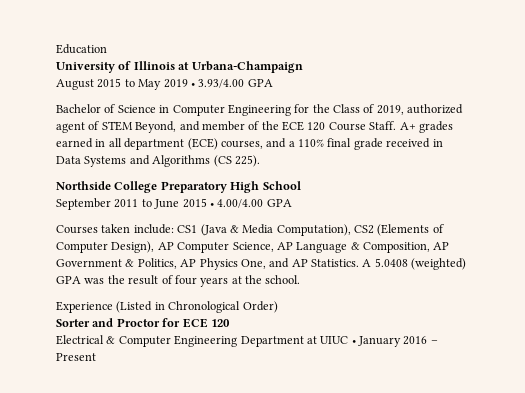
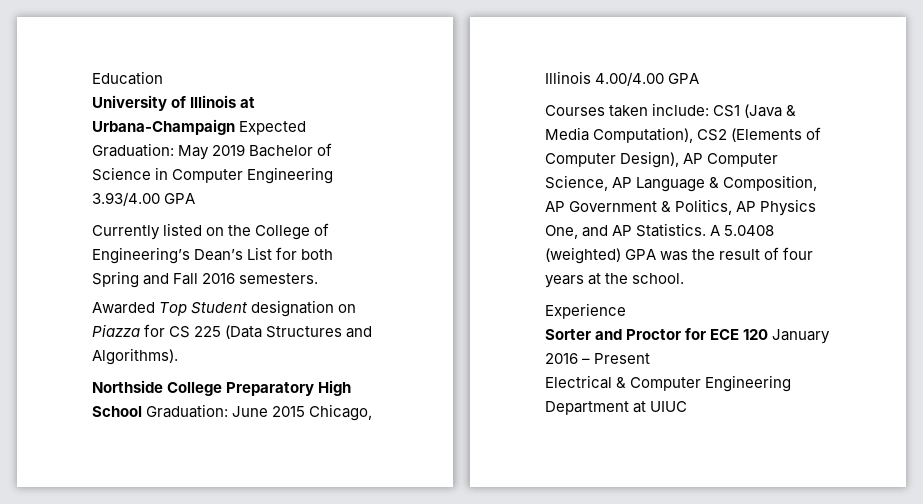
[56,78,273,90] // August 2015 to May 2019 • 3.93/4.00 GPA // -> [239,121,307,135] [92,143,246,160] Expected Graduation: May 2019
[294,104,464,115] [56,121,453,133] [56,138,443,150] [56,155,260,167] for the Class of 2019, authorized agent of STEM Beyond, and member of the ECE 120 Course Staff. A+ grades earned in all department (ECE) courses, and a 110% final grade received in Data Systems and Algorithms (CS 225). -> [92,192,196,206] [92,223,330,240] [92,247,334,264] [92,271,319,288] [92,300,357,317] [92,324,373,339] [92,348,178,365] 3.93/4.00 GPA // Currently listed on the College of Engineering’s Dean’s List for both Spring and Fall 2016 semesters. // Awarded Top Student designation on Piazza for CS 225 (Data Structures and Algorithms).
[56,198,214,210] // September 2011 to June 2015 • -> [146,404,373,421] [545,71,591,84] Graduation: June 2015 Chicago, Illinois
[116,301,278,313] (Listed in Chronological Order) -> (626, 311) none
(230, 323) none -> [772,329,831,344] [545,353,651,364] January 2016 – Present
[351,336,438,347] [56,353,96,361] • January 2016 – Present -> (688, 406) none

